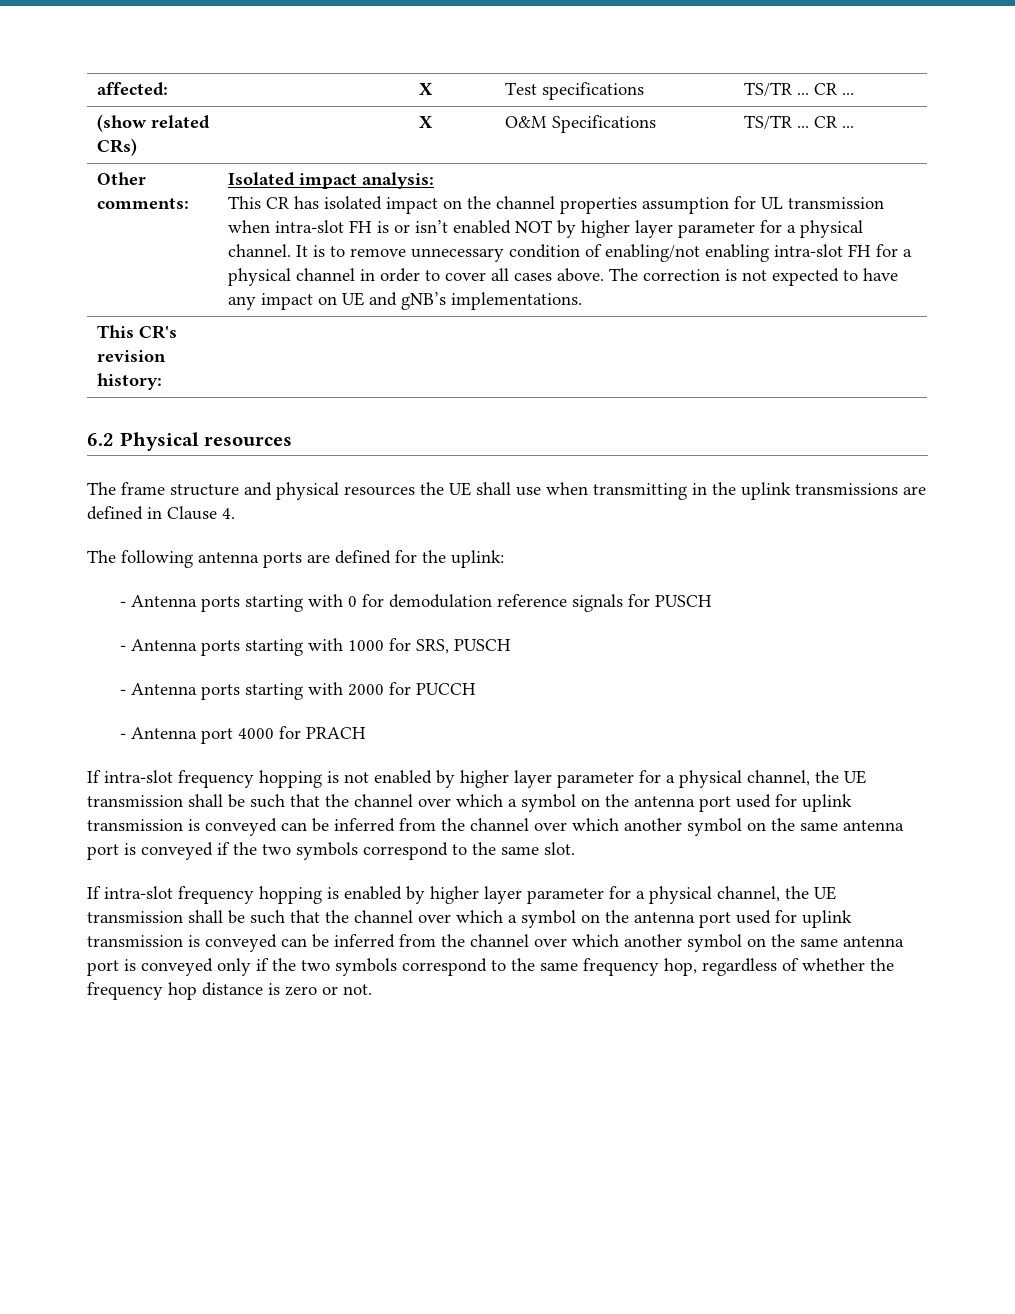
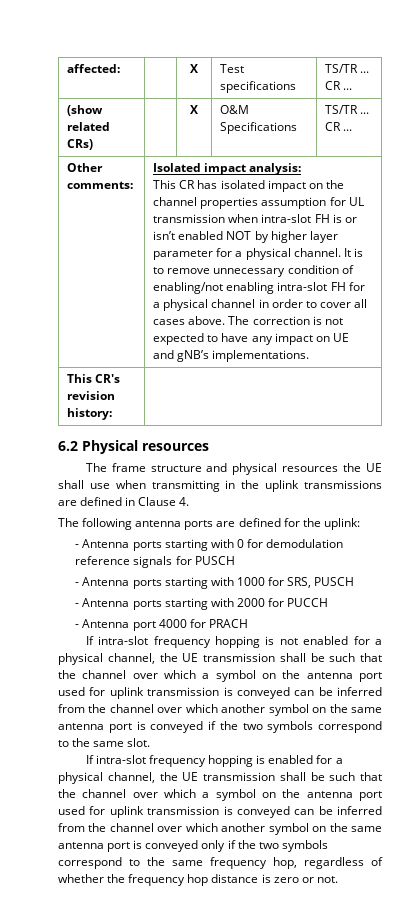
[436,770,634,788] by higher layer parameter -> (349, 640) none
[406,886,604,904] by higher layer parameter -> (314, 759) none

